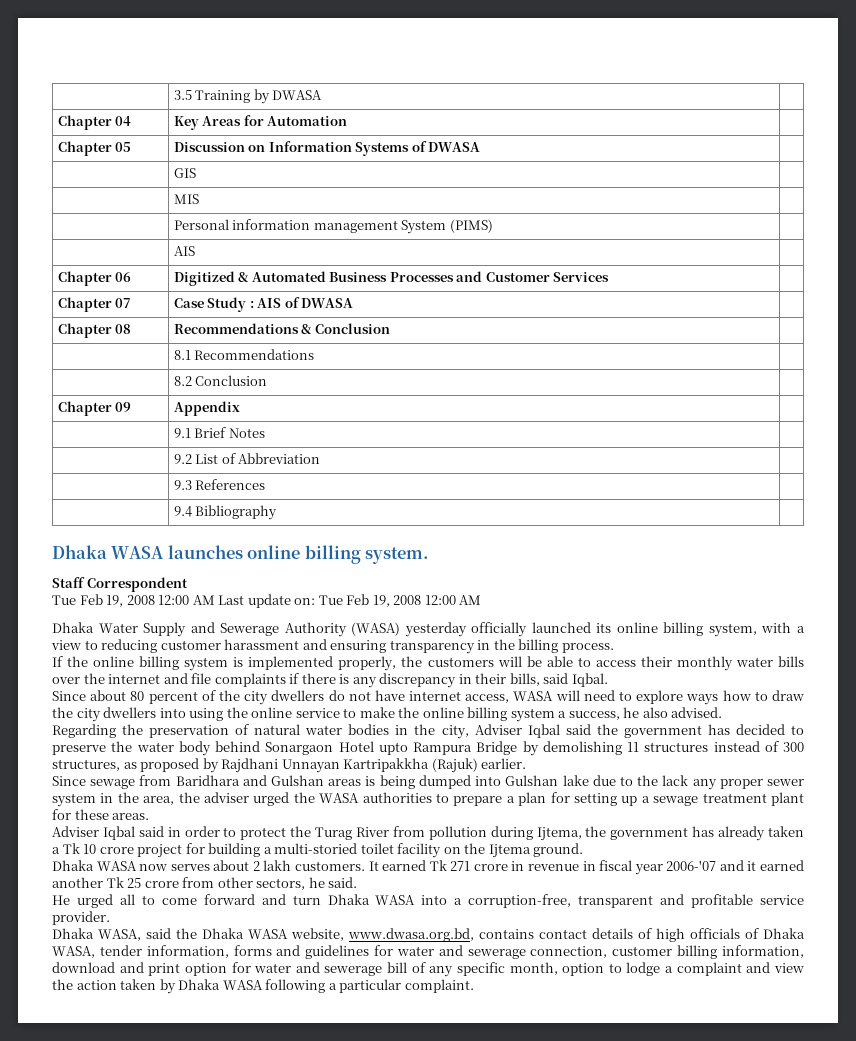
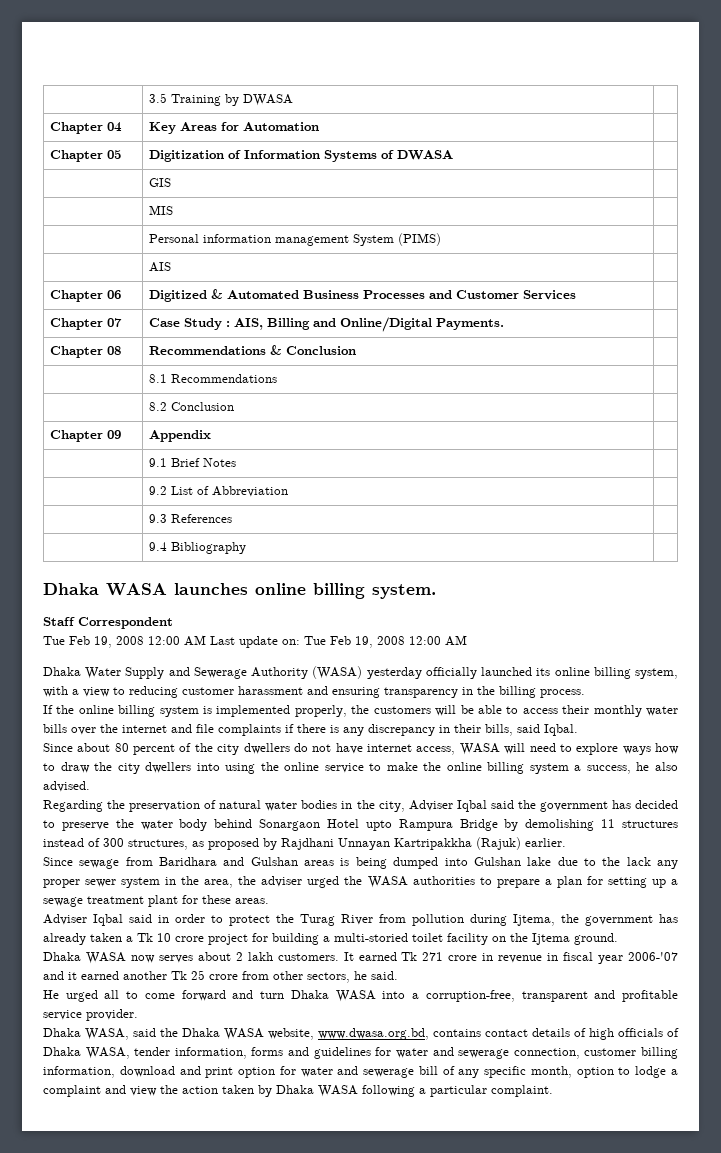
[173,142,266,152] Discussion on -> [148,150,241,162] Digitization of
[257,297,354,308] AIS of DWASA -> [233,317,504,332] AIS, Billing and Online/Digital Payments.

